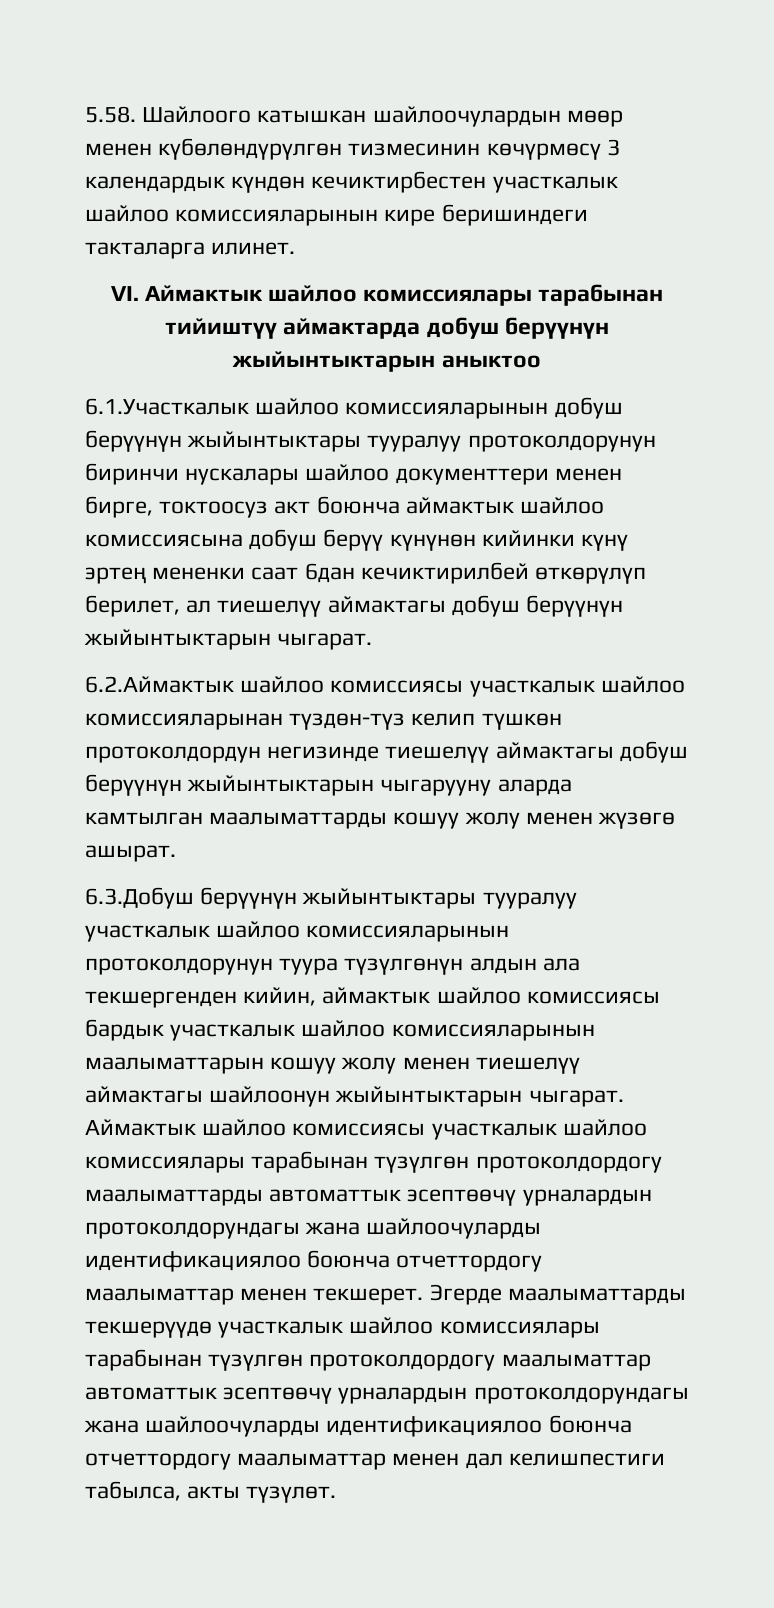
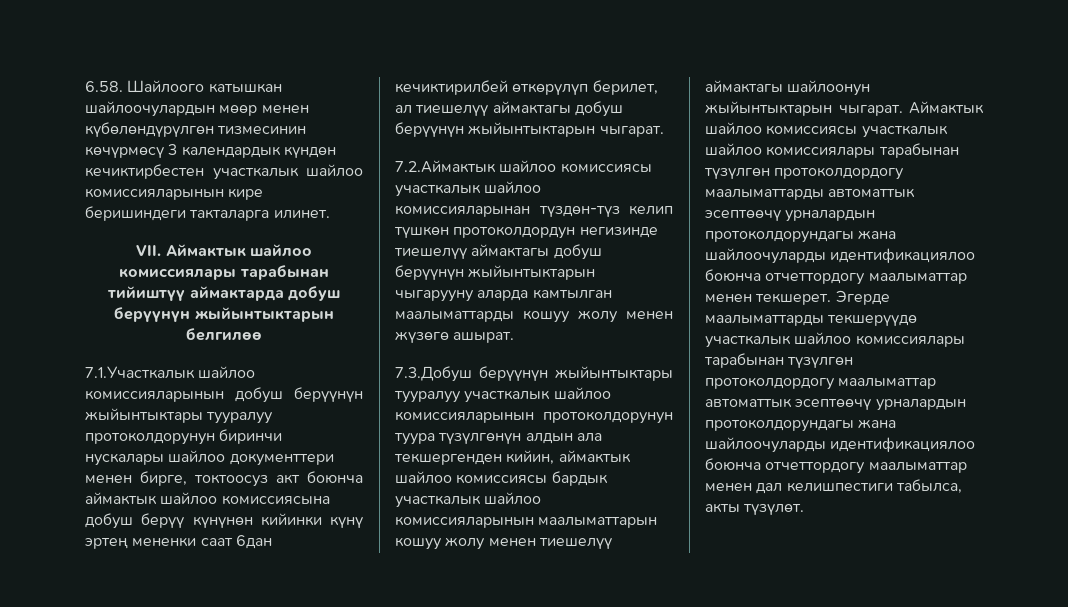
[85,106,136,123] 5.58. -> [85,81,123,92] 6.58.
[110,286,139,301] VI. -> [136,245,162,256] VII.
[441,355,541,368] [85,398,249,415] аныктоо // 6.1.Участкалык -> [186,328,262,341] [85,366,195,379] белгилөө // 7.1.Участкалык
[85,676,234,693] 6.2.Аймактык -> [395,160,496,173] 7.2.Аймактык
[85,887,194,909] 6.3.Добуш -> [395,366,472,382] 7.3.Добуш

